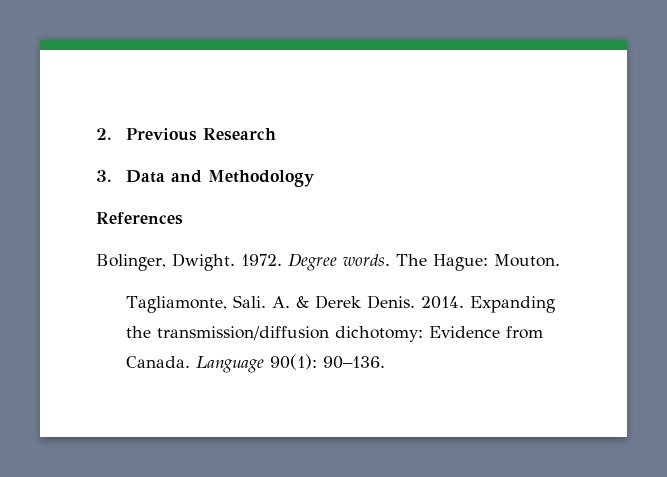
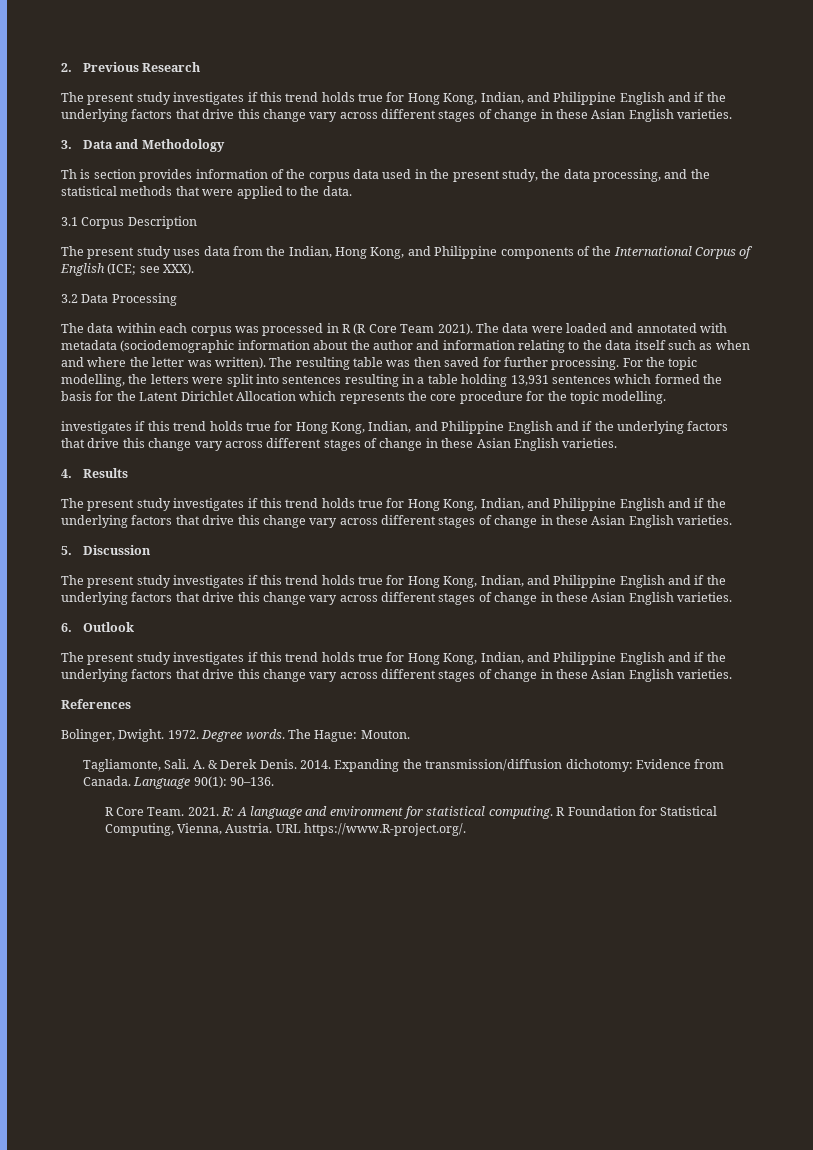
[96,170,315,187] 3. Data and Methodology -> [61,92,726,105] [61,109,732,122] [61,139,225,152] [61,169,710,182] [61,186,352,199] [61,216,197,229] [61,246,754,259] [60,263,195,276] [61,293,177,306] [61,323,728,336] [61,340,750,353] [61,357,698,370] [61,374,722,387] [61,391,667,404] [61,421,729,434] [61,438,618,451] [61,468,128,478] [61,498,726,511] [61,515,732,528] [61,545,151,555] [61,575,726,588] [61,592,732,605] [61,622,134,632] [61,652,726,665] [61,669,732,682] The present study investigates if this trend holds true for Hong Kong, Indian, and Philippine English and if the underlying factors that drive this change vary across different stages of change in these Asian English varieties. // 3. Data and Methodology // Th is section provides information of the corpus data used in the present study, the data processing, and the statistical methods that were applied to the data. // 3.1 Corpus Description // The present study uses data from the Indian, Hong Kong, and Philippine components of the International Corpus of English (ICE; see XXX). // 3.2 Data Processing // The data within each corpus was processed in R (R Core Team 2021). The data were loaded and annotated with metadata (sociodemographic information about the author and information relating to the data itself such as when and where the letter was written). The resulting table was then saved for further processing. For the topic modelling, the letters were split into sentences resulting in a table holding 13,931 sentences which formed the basis for the Latent Dirichlet Allocation which represents the core procedure for the topic modelling. // investigates if this trend holds true for Hong Kong, Indian, and Philippine English and if the underlying factors that drive this change vary across different stages of change in these Asian English varieties. // 4. Results // The present study investigates if this trend holds true for Hong Kong, Indian, and Philippine English and if the underlying factors that drive this change vary across different stages of change in these Asian English varieties. // 5. Discussion // The present study investigates if this trend holds true for Hong Kong, Indian, and Philippine English and if the underlying factors that drive this change vary across different stages of change in these Asian English varieties. // 6. Outlook // The present study investigates if this trend holds true for Hong Kong, Indian, and Philippine English and if the underlying factors that drive this change vary across different stages of change in these Asian English varieties.
(386, 362) none -> [104,806,718,819] [104,823,467,836] // R Core Team. 2021. R: A language and environment for statistical computing. R Foundation for Statistical Computing, Vienna, Austria. URL https://www.R-project.org/.

